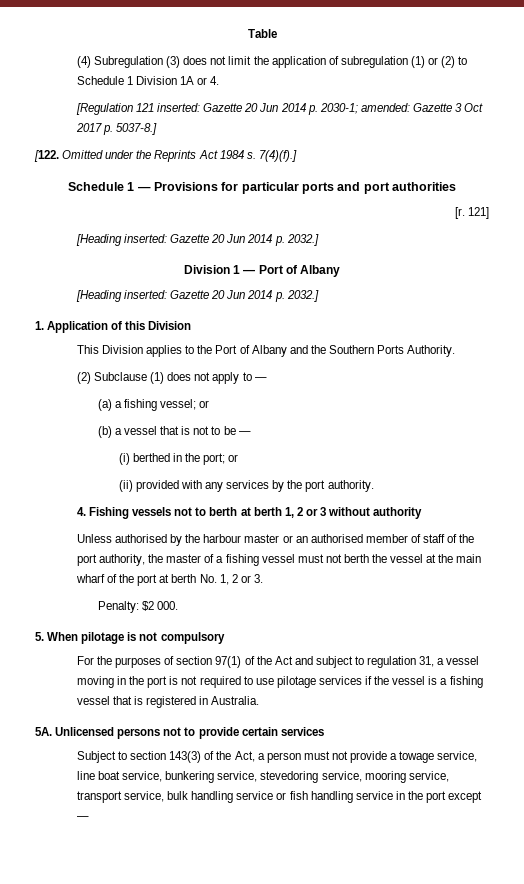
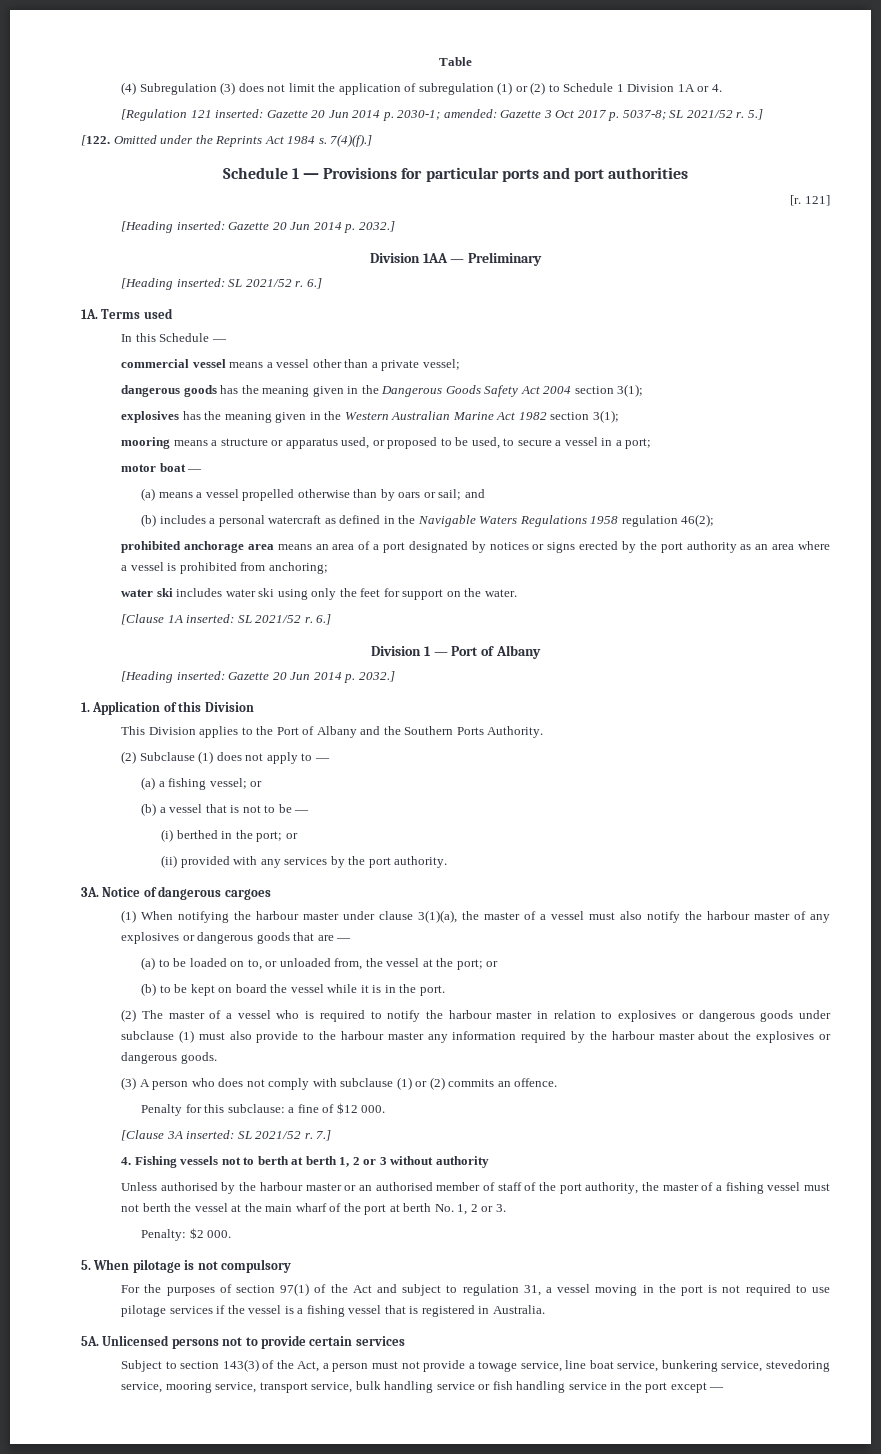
[116,123,158,135] 5037-8.] -> [622,109,763,120] 5037-8; SL 2021/52 r. 5.]
(319, 240) none -> [369,252,543,266] [121,278,322,290] [81,308,173,319] [121,333,227,342] [121,359,460,371] [121,384,644,397] [121,410,619,423] [121,437,652,449] [121,463,203,472] [141,488,485,501] [141,514,715,527] [121,541,830,553] [121,562,328,574] [121,588,517,600] [121,614,332,625] // Division 1AA — Preliminary // [Heading inserted: SL 2021/52 r. 6.] // 1A. Terms used // In this Schedule — // commercial vessel means a vessel other than a private vessel; // dangerous goods has the meaning given in the Dangerous Goods Safety Act 2004 section 3(1); // explosives has the meaning given in the Western Australian Marine Act 1982 section 3(1); // mooring means a structure or apparatus used, or proposed to be used, to secure a vessel in a port; // motor boat — // (a) means a vessel propelled otherwise than by oars or sail; and // (b) includes a personal watercraft as defined in the Navigable Waters Regulations 1958 regulation 46(2); // prohibited anchorage area means an area of a port designated by notices or signs erected by the port authority as an area where a vessel is prohibited from anchoring; // water ski includes water ski using only the feet for support on the water. // [Clause 1A inserted: SL 2021/52 r. 6.]
(374, 486) none -> [81,886,271,900] [121,910,831,923] [121,932,352,944] [141,957,499,970] [141,983,445,996] [121,1009,831,1022] [121,1030,832,1043] [121,1052,217,1064] [121,1077,558,1090] [141,1103,386,1116] [121,1130,332,1141] // 3A. Notice of dangerous cargoes // (1) When notifying the harbour master under clause 3(1)(a), the master of a vessel must also notify the harbour master of any explosives or dangerous goods that are — // (a) to be loaded on to, or unloaded from, the vessel at the port; or // (b) to be kept on board the vessel while it is in the port. // (2) The master of a vessel who is required to notify the harbour master in relation to explosives or dangerous goods under subclause (1) must also provide to the harbour master any information required by the harbour master about the explosives or dangerous goods. // (3) A person who does not comply with subclause (1) or (2) commits an offence. // Penalty for this subclause: a fine of $12 000. // [Clause 3A inserted: SL 2021/52 r. 7.]

